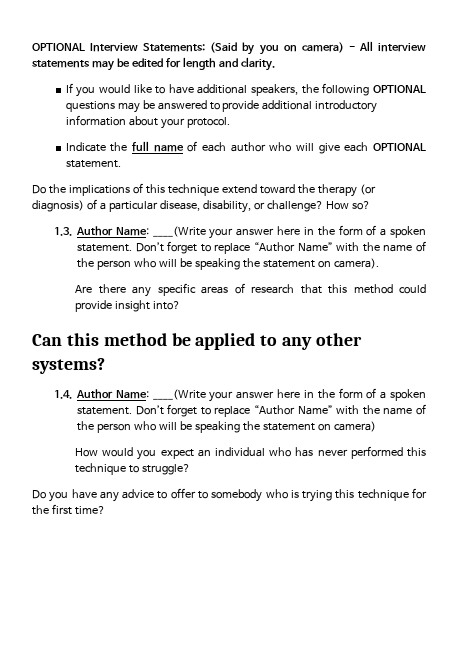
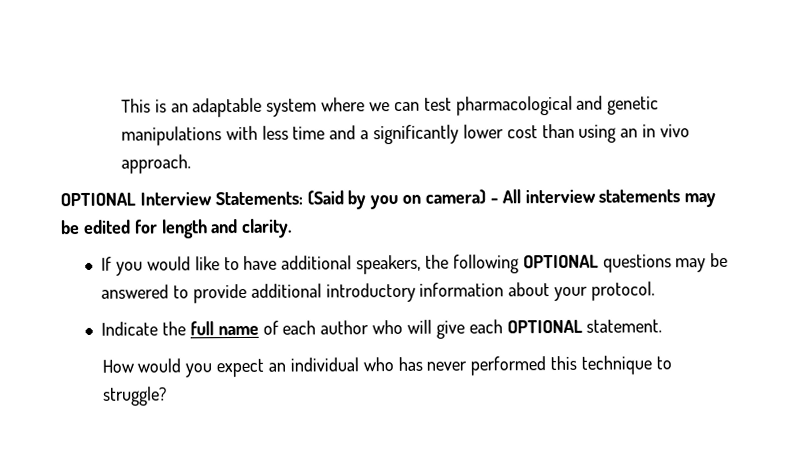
(32, 47) none -> [120,95,660,118] [120,123,691,146] [120,154,191,174] This is an adaptable system where we can test pharmacological and genetic manipulations with less time and a significantly lower cost than using an in vivo approach. //
[32,183,376,197] [32,199,370,213] [53,225,427,239] [77,241,426,254] [77,258,379,270] [75,283,427,297] [75,300,181,312] [32,333,363,350] [32,358,105,374] [53,388,427,402] [77,404,426,417] [77,421,376,433] // Do the implications of this technique extend toward the therapy (or diagnosis) of a particular disease, disability, or challenge? How so? // 1.3. Author Name: ____(Write your answer here in the form of a spoken statement. Don’t forget to replace “Author Name” with the name of the person who will be speaking the statement on camera). // Are there any specific areas of research that this method could provide insight into? // Can this method be applied to any other systems? // 1.4. Author Name: ____(Write your answer here in the form of a spoken statement. Don’t forget to replace “Author Name” with the name of the person who will be speaking the statement on camera) -> (663, 326) none
[32,488,427,502] [32,504,105,515] // Do you have any advice to offer to somebody who is trying this technique for the first time? -> (167, 396) none

